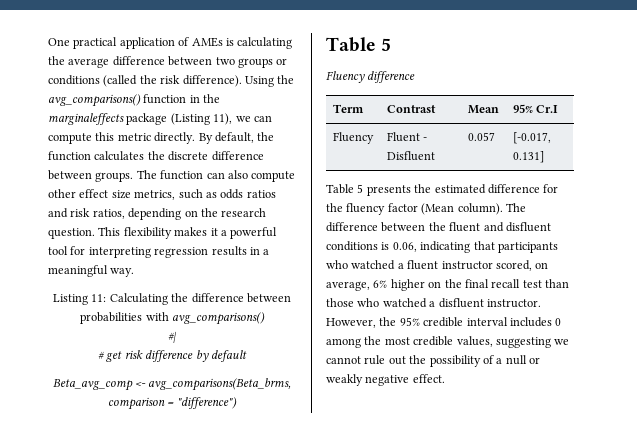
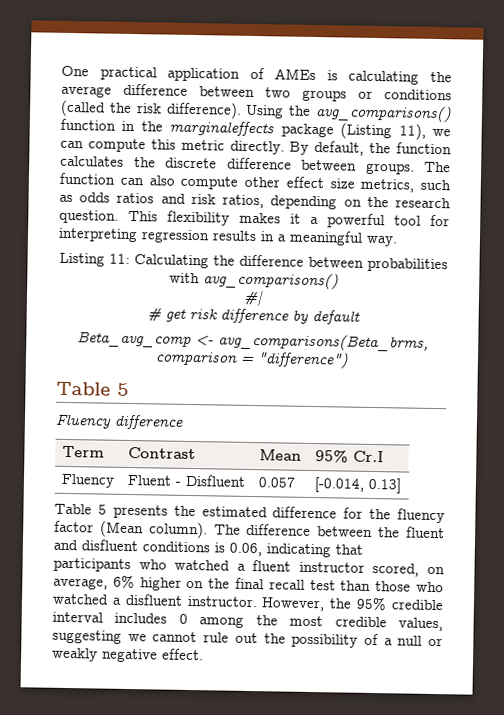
[512,132,551,144] [512,151,544,163] [-0.017, 0.131] -> [313,477,402,494] [-0.014, 0.13]

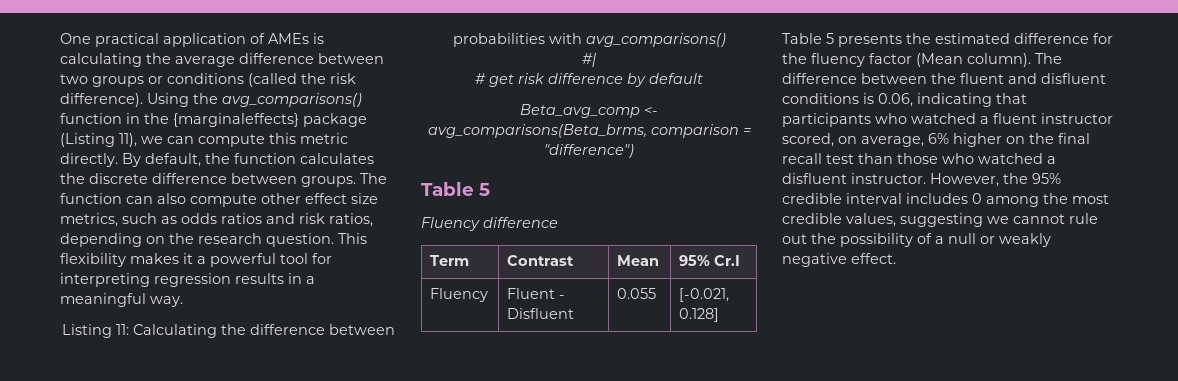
[169,120,275,137] marginaleffects -> [173,113,299,127] {marginaleffects}
[257,477,296,488] [313,477,402,494] 0.057 | [-0.014, 0.13] -> [617,288,657,299] [679,288,730,302] [679,308,720,322] 0.055 | [-0.021, 0.128]

